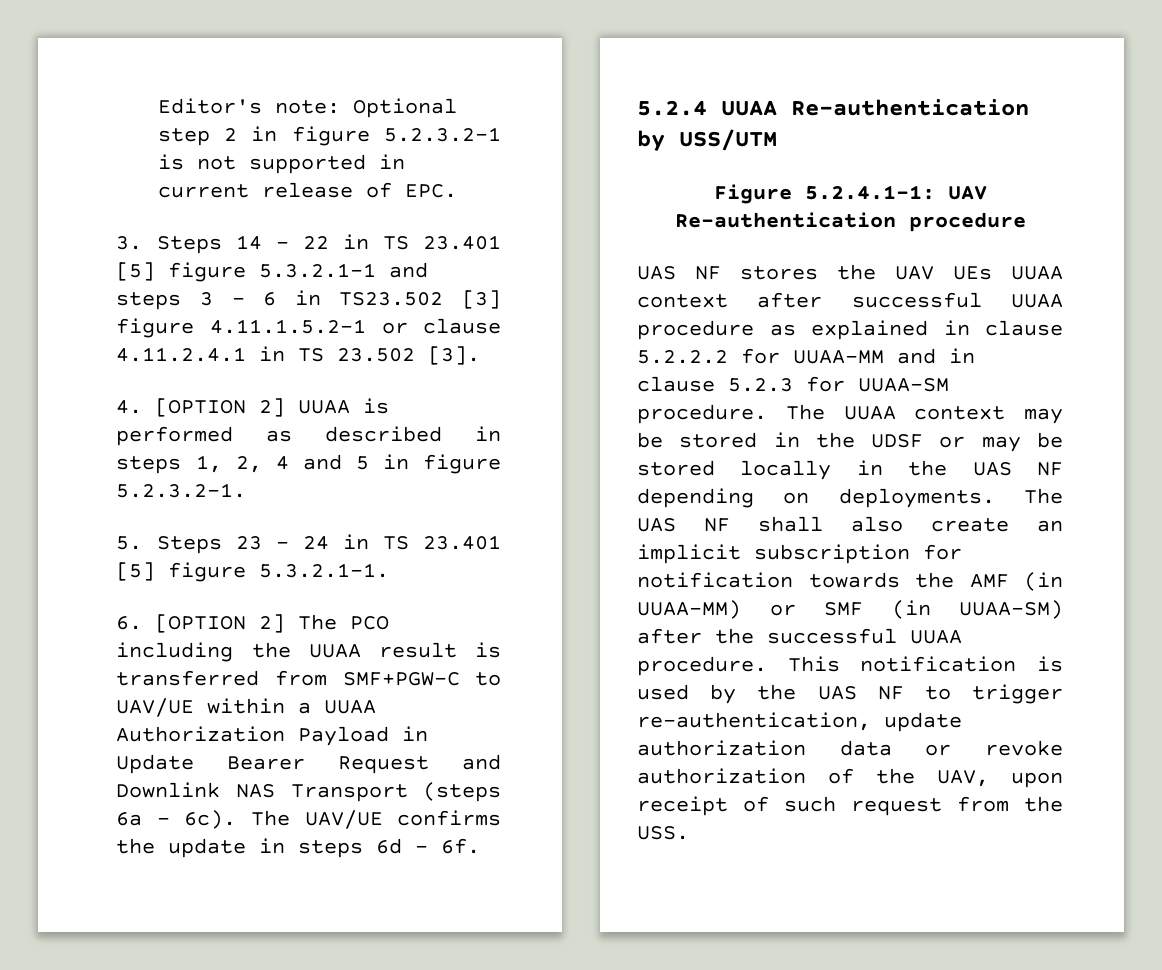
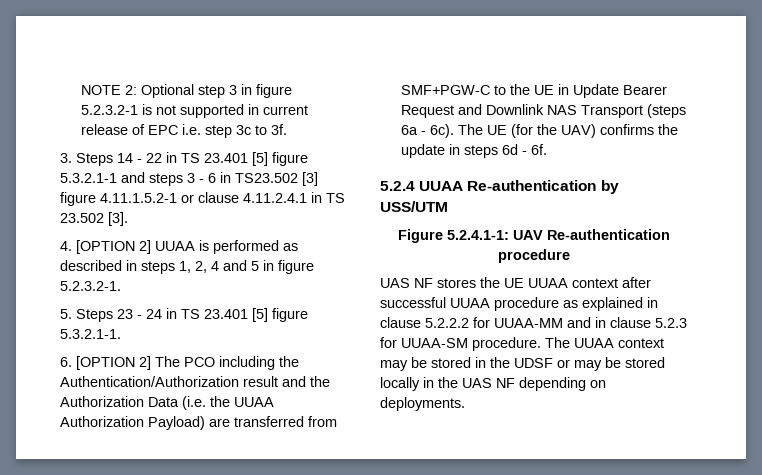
[157,98,340,114] Editor's note: -> [80,85,137,95] NOTE 2:
[224,128,238,141] 2 -> [228,85,237,95] 3
[404,184,457,198] EPC. -> [147,124,287,138] EPC i.e. step 3c to 3f.
[308,642,501,658] [116,670,501,686] [116,698,377,717] [116,726,390,746] UUAA result is transferred from SMF+PGW-C to UAV/UE within a UUAA Authorization Payload -> [59,376,330,387] [59,396,274,410] [59,416,337,430] [400,84,554,95] Authentication/Authorization result and the Authorization Data (i.e. the UUAA Authorization Payload) are transferred from SMF+PGW-C to the UE
[304,810,383,829] UAV/UE -> [486,124,596,138] UE (for the UAV)
[895,266,992,280] UAV UEs -> [504,278,524,288] UE
[1024,488,1063,504] [637,516,1063,532] [637,544,962,564] [637,572,1063,591] [637,600,1063,619] [637,628,962,644] [637,656,1063,676] [637,684,1063,704] [637,712,962,732] [637,740,1063,756] [637,768,1063,788] [637,796,1063,816] [637,826,689,840] The UAS NF shall also create an implicit subscription for notification towards the AMF (in UUAA-MM) or SMF (in UUAA-SM) after the successful UUAA procedure. This notification is used by the UAS NF to trigger re-authentication, update authorization data or revoke authorization of the UAV, upon receipt of such request from the USS. -> (465, 404) none

